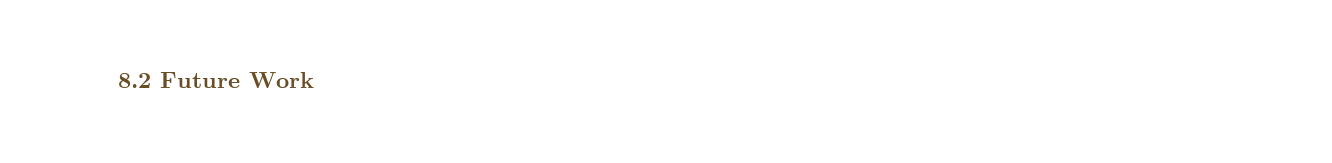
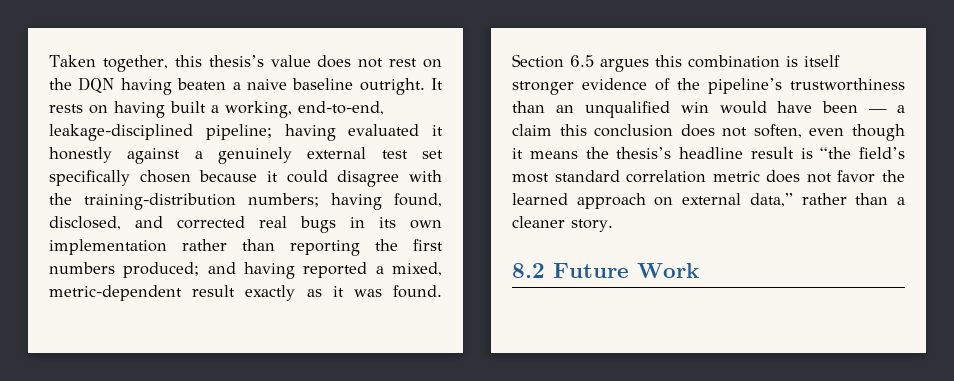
(118, 80) none -> [49,55,442,72] [49,77,443,95] [49,101,384,118] [49,124,443,141] [49,147,443,164] [49,170,442,187] [49,193,442,210] [49,216,442,233] [49,239,443,256] [49,262,442,279] [49,285,443,301] [512,54,840,72] [512,78,905,95] [512,101,905,118] [512,124,905,141] [512,147,905,159] [512,170,905,183] [512,193,905,209] [512,216,613,232] Taken together, this thesis’s value does not rest on the DQN having beaten a naive baseline outright. It rests on having built a working, end-to-end, leakage-disciplined pipeline; having evaluated it honestly against a genuinely external test set specifically chosen because it could disagree with the training-distribution numbers; having found, disclosed, and corrected real bugs in its own implementation rather than reporting the first numbers produced; and having reported a mixed, metric-dependent result exactly as it was found. Section 6.5 argues this combination is itself stronger evidence of the pipeline’s trustworthiness than an unqualified win would have been — a claim this conclusion does not soften, even though it means the thesis’s headline result is “the field’s most standard correlation metric does not favor the learned approach on external data,” rather than a cleaner story. //

